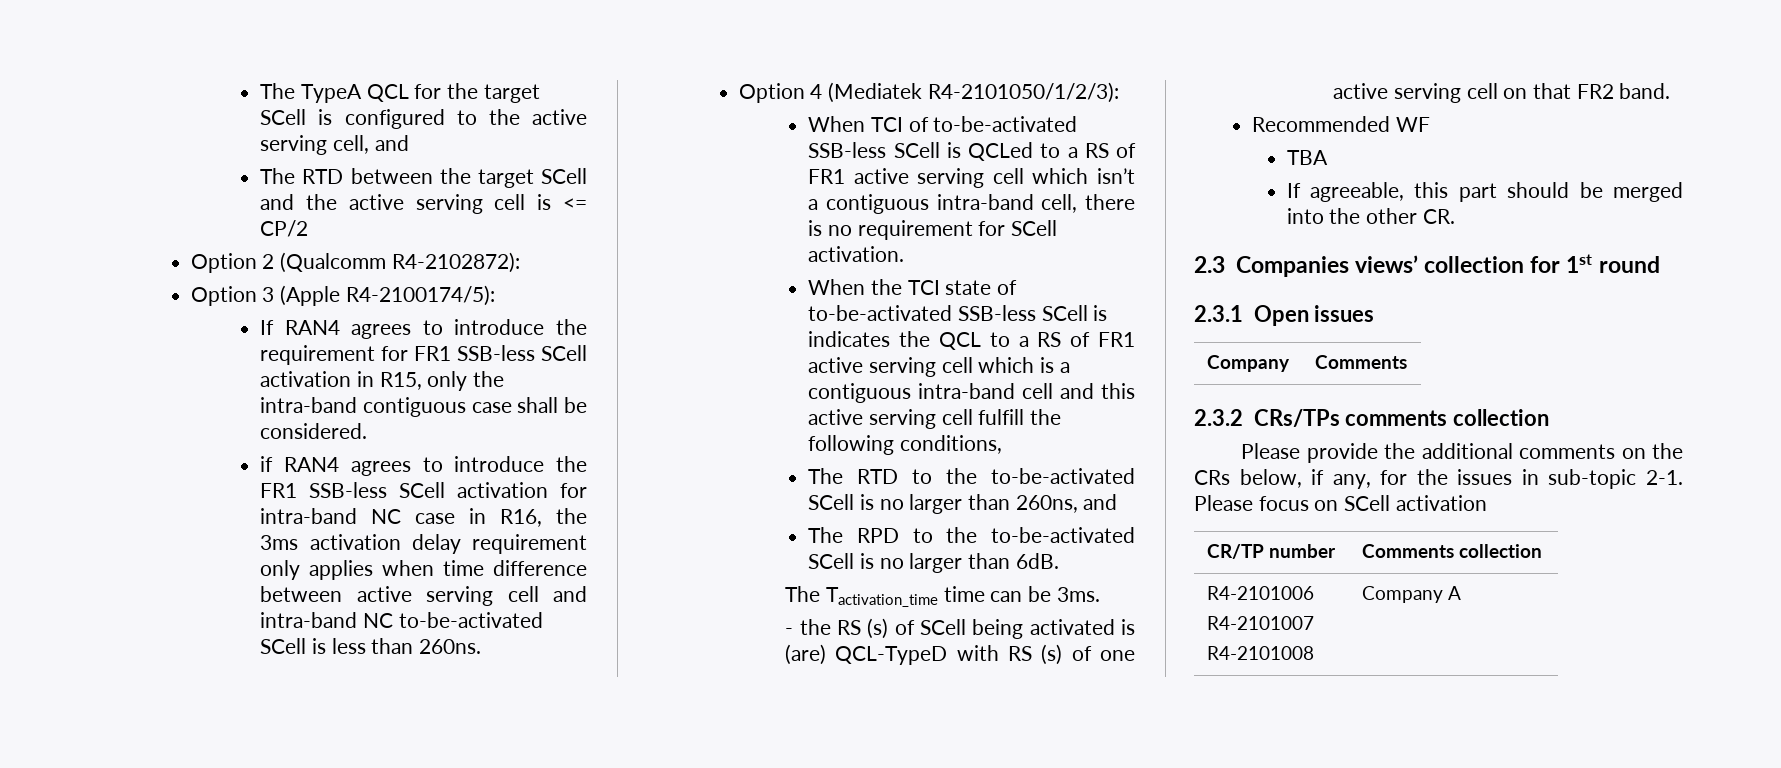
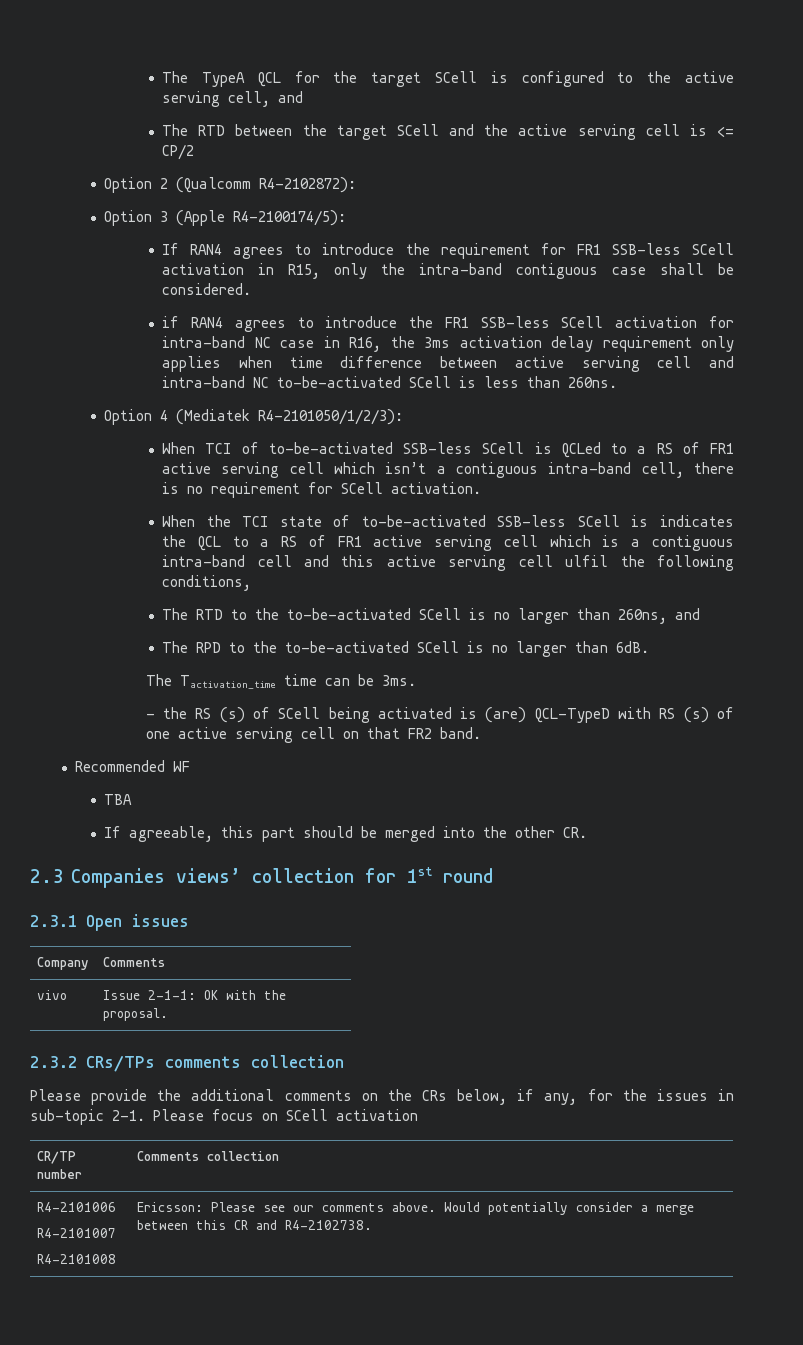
[978,409,1025,425] fulfill -> [565,555,609,567] ulfil
(1407, 362) none -> [36,990,67,1000] [102,990,286,1000] [102,1008,168,1021] // vivo | Issue 2-1-1: OK with the proposal.
[1361,586,1461,603] Company A -> [136,1202,694,1215] [136,1220,372,1230] Ericsson: Please see our comments above. Would potentially consider a merge between this CR and R4-2102738.

